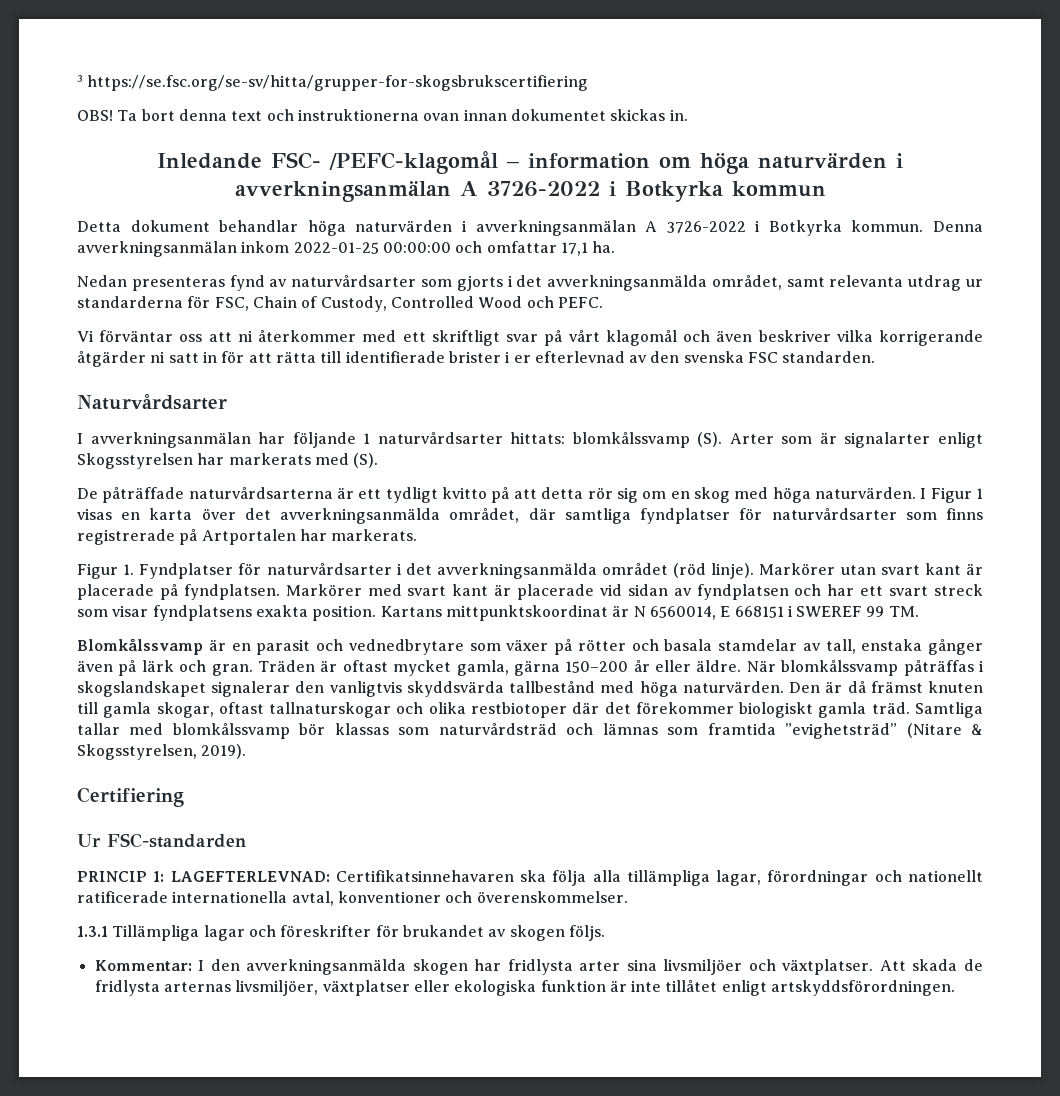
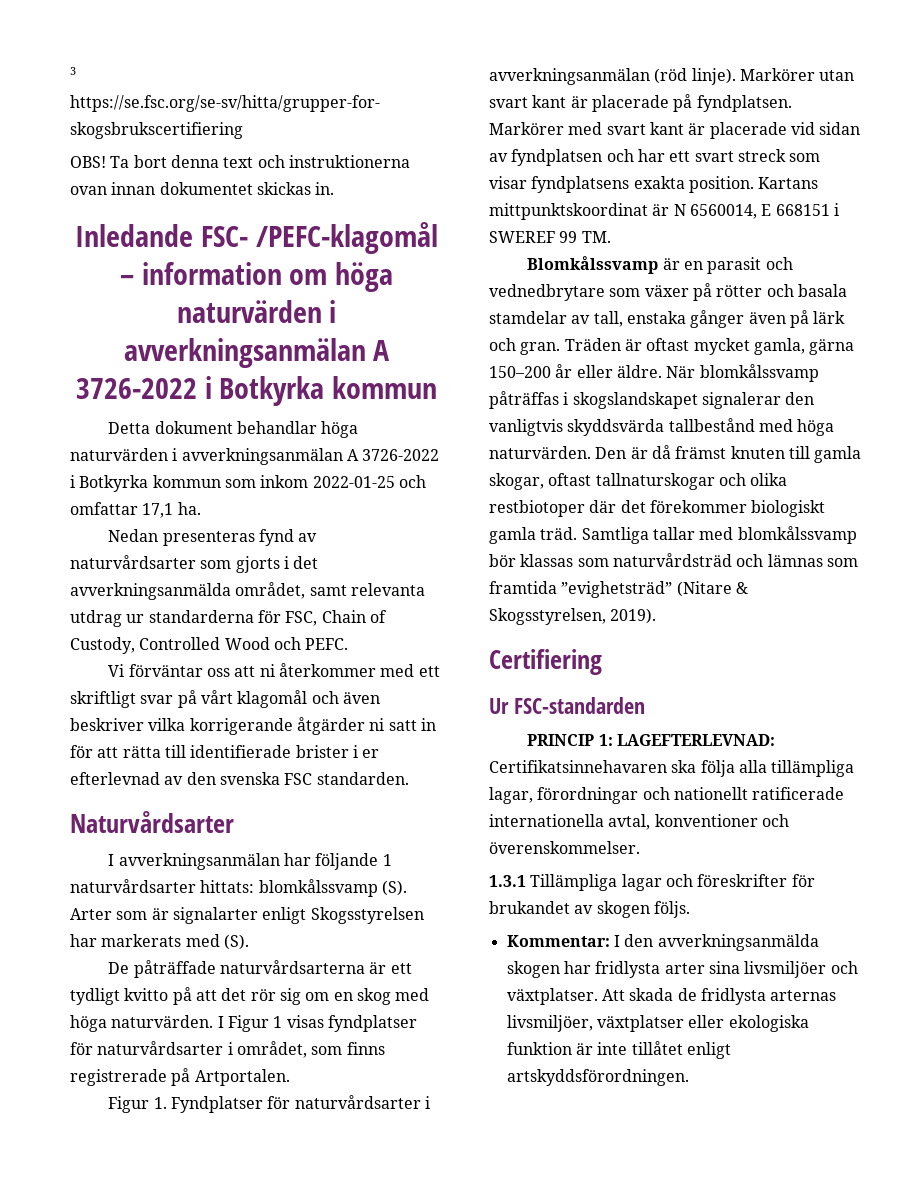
[851,220,984,232] [77,241,237,257] kommun. Denna avverkningsanmälan -> [152,475,256,488] kommun som
[382,242,451,253] 00:00:00 -> (395, 482) none
[541,487,584,499] detta -> [221,988,247,1001] det
[121,508,631,524] en karta över det avverkningsanmälda området, där samtliga -> (324, 1021) none
(897, 514) none -> [227,1041,307,1058] i området,
[201,529,418,545] Artportalen har markerats. -> [194,1069,290,1086] Artportalen.
[405,563,669,579] det avverkningsanmälda området -> [489,68,650,85] avverkningsanmälan

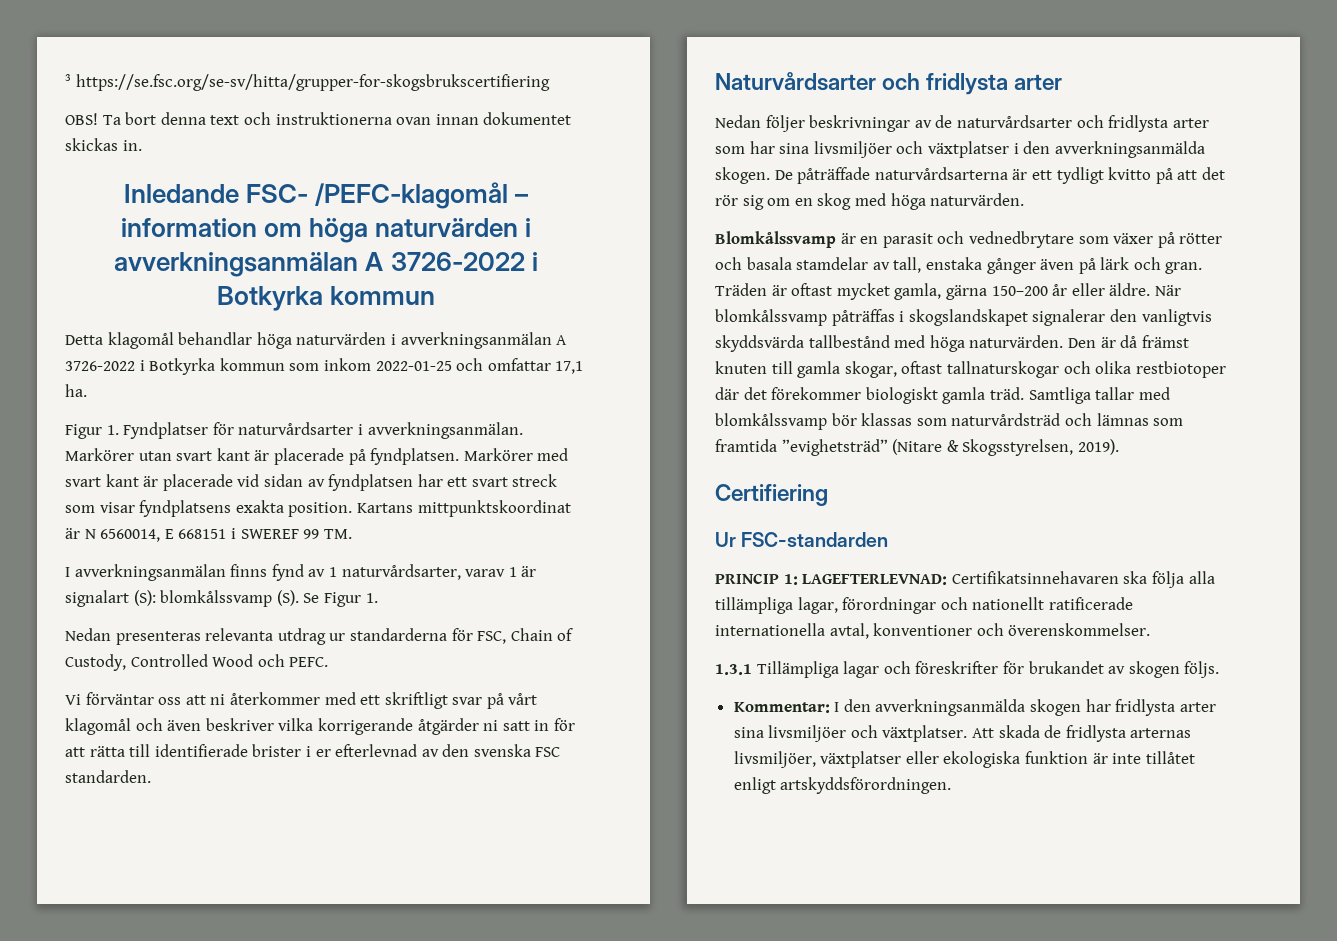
[154,421,233,434] dokument -> [107,332,174,349] klagomål
[108,529,318,546] [70,555,319,573] [70,582,347,600] Nedan presenteras fynd av naturvårdsarter som gjorts i det avverkningsanmälda området, samt -> [65,422,523,439] [65,448,569,465] [65,474,558,491] [65,500,571,517] [65,528,352,542] [65,564,537,581] [65,590,378,607] [65,628,201,645] Figur 1. Fyndplatser för naturvårdsarter i avverkningsanmälan. Markörer utan svart kant är placerade på fyndplatsen. Markörer med svart kant är placerade vid sidan av fyndplatsen har ett svart streck som visar fyndplatsens exakta position. Kartans mittpunktskoordinat är N 6560014, E 668151 i SWEREF 99 TM. // I avverkningsanmälan finns fynd av 1 naturvårdsarter, varav 1 är signalart (S): blomkålssvamp (S). Se Figur 1. // Nedan presenteras
[108,853,392,870] [70,879,407,897] [70,907,424,924] [70,934,249,950] // I avverkningsanmälan har följande 1 naturvårdsarter hittats: blomkålssvamp (S). Arter som är signalarter enligt Skogsstyrelsen har markerats med (S). // -> [882,73,1063,95] [715,115,1209,132] [715,141,1205,158] [715,167,770,184] och fridlysta arter // Nedan följer beskrivningar av de naturvårdsarter och fridlysta arter som har sina livsmiljöer och växtplatser i den avverkningsanmälda skogen.
[217,1015,417,1032] [70,1041,385,1058] [70,1068,290,1086] [108,1095,431,1113] [489,68,855,85] [489,94,792,112] [489,122,861,139] [489,149,821,166] [489,176,819,193] [489,203,839,220] [489,231,611,243] I Figur 1 visas fyndplatser för naturvårdsarter i området, som finns registrerade på Artportalen. // Figur 1. Fyndplatser för naturvårdsarter i avverkningsanmälan (röd linje). Markörer utan svart kant är placerade på fyndplatsen. Markörer med svart kant är placerade vid sidan av fyndplatsen och har ett svart streck som visar fyndplatsens exakta position. Kartans mittpunktskoordinat är N 6560014, E 668151 i SWEREF 99 TM. -> (1025, 199) none

